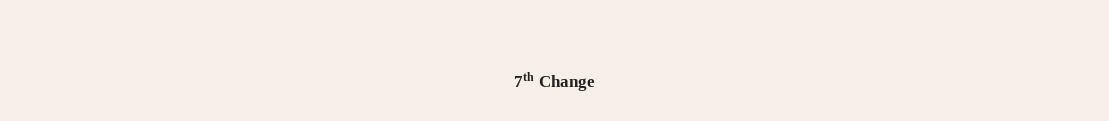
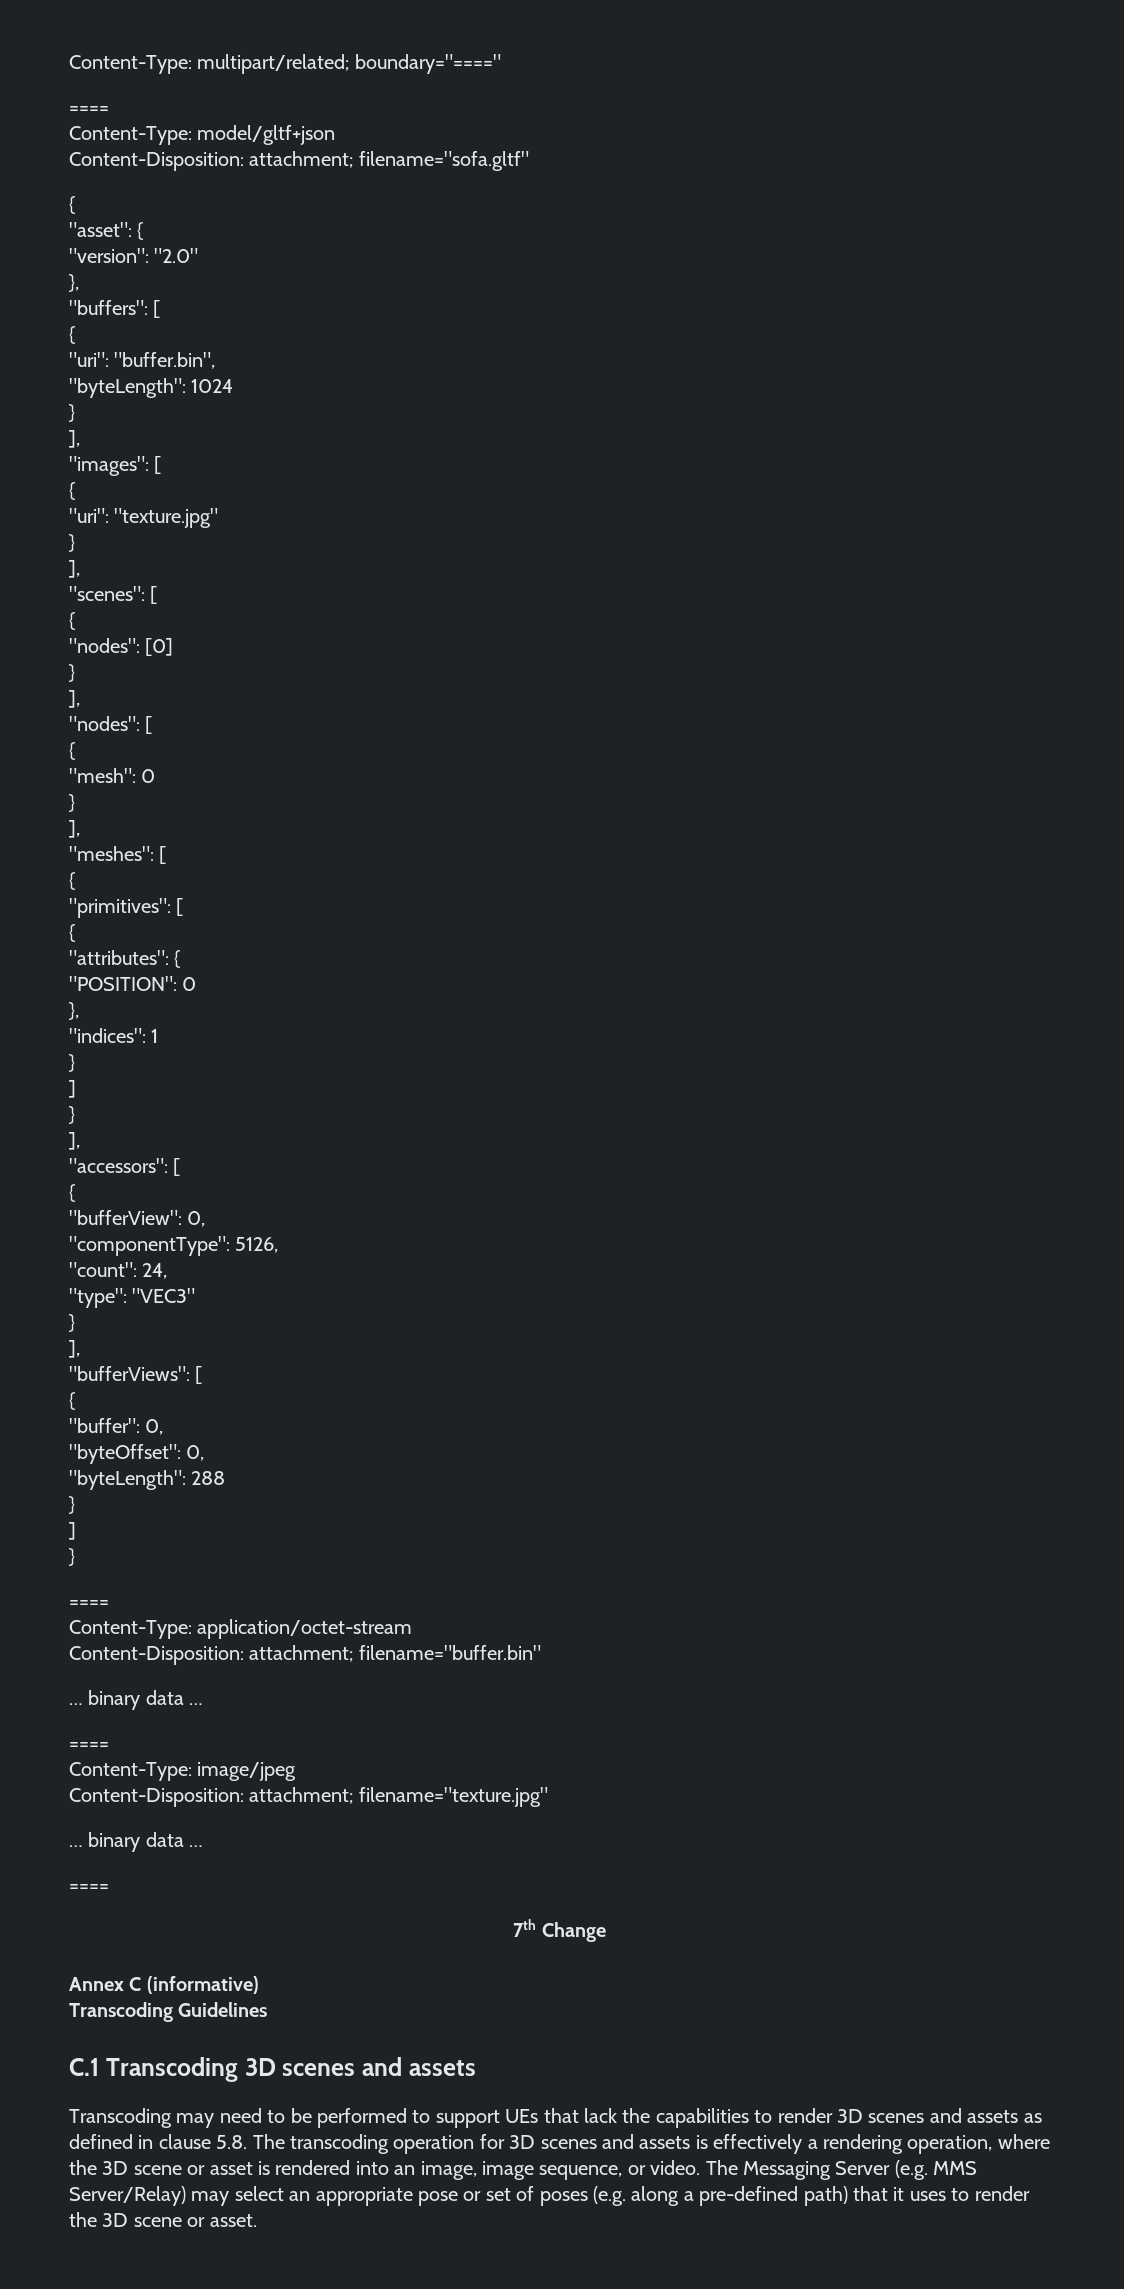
[514,72,595,91] 7th Change -> [69,54,501,74] [69,106,109,114] [69,125,336,145] [69,151,529,171] [69,196,75,214] [69,222,144,240] [69,248,199,263] [69,274,79,292] [69,300,161,318] [69,326,75,344] [69,352,216,369] [69,378,234,398] [69,404,75,422] [69,430,80,448] [69,456,162,476] [69,482,75,500] [69,508,219,528] [69,534,75,552] [69,560,80,578] [69,586,158,604] [69,612,75,630] [69,638,174,656] [69,664,75,682] [69,690,80,708] [69,716,153,734] [69,742,75,760] [69,768,156,783] [69,794,75,812] [69,820,80,838] [69,846,167,864] [69,872,75,890] [69,898,184,918] [69,924,75,942] [69,950,181,968] [69,976,197,991] [69,1002,79,1020] [69,1028,159,1043] [69,1054,75,1072] [69,1080,76,1098] [69,1106,75,1124] [69,1132,80,1150] [69,1158,181,1176] [69,1184,75,1202] [69,1210,206,1227] [69,1236,279,1256] [69,1262,168,1279] [69,1288,196,1308] [69,1314,75,1332] [69,1340,80,1358] [69,1366,203,1384] [69,1392,75,1410] [69,1418,164,1435] [69,1444,205,1464] [69,1470,226,1490] [69,1496,75,1514] [69,1522,76,1540] [69,1548,75,1566] [69,1600,109,1608] [69,1619,413,1639] [69,1645,541,1665] [69,1690,204,1710] [69,1742,109,1750] [69,1762,297,1781] [69,1787,548,1807] [69,1832,204,1852] [69,1884,109,1892] [513,1919,606,1942] [69,1976,259,1994] [69,2002,268,2022] [69,2057,476,2082] [69,2108,1042,2128] [69,2134,1050,2154] [69,2160,978,2180] [69,2186,1030,2206] [69,2212,257,2227] Content-Type: multipart/related; boundary="====" // ==== // Content-Type: model/gltf+json // Content-Disposition: attachment; filename="sofa.gltf" // { // "asset": { // "version": "2.0" // }, // "buffers": [ // { // "uri": "buffer.bin", // "byteLength": 1024 // } // ], // "images": [ // { // "uri": "texture.jpg" // } // ], // "scenes": [ // { // "nodes": [0] // } // ], // "nodes": [ // { // "mesh": 0 // } // ], // "meshes": [ // { // "primitives": [ // { // "attributes": { // "POSITION": 0 // }, // "indices": 1 // } // ] // } // ], // "accessors": [ // { // "bufferView": 0, // "componentType": 5126, // "count": 24, // "type": "VEC3" // } // ], // "bufferViews": [ // { // "buffer": 0, // "byteOffset": 0, // "byteLength": 288 // } // ] // } // ==== // Content-Type: application/octet-stream // Content-Disposition: attachment; filename="buffer.bin" // … binary data … // ==== // Content-Type: image/jpeg // Content-Disposition: attachment; filename="texture.jpg" // … binary data … // ==== // 7th Change // Annex C (informative) // Transcoding Guidelines // C.1 Transcoding 3D scenes and assets // Transcoding may need to be performed to support UEs that lack the capabilities to render 3D scenes and assets as defined in clause 5.8. The transcoding operation for 3D scenes and assets is effectively a rendering operation, where the 3D scene or asset is rendered into an image, image sequence, or video. The Messaging Server (e.g. MMS Server/Relay) may select an appropriate pose or set of poses (e.g. along a pre-defined path) that it uses to render the 3D scene or asset.

